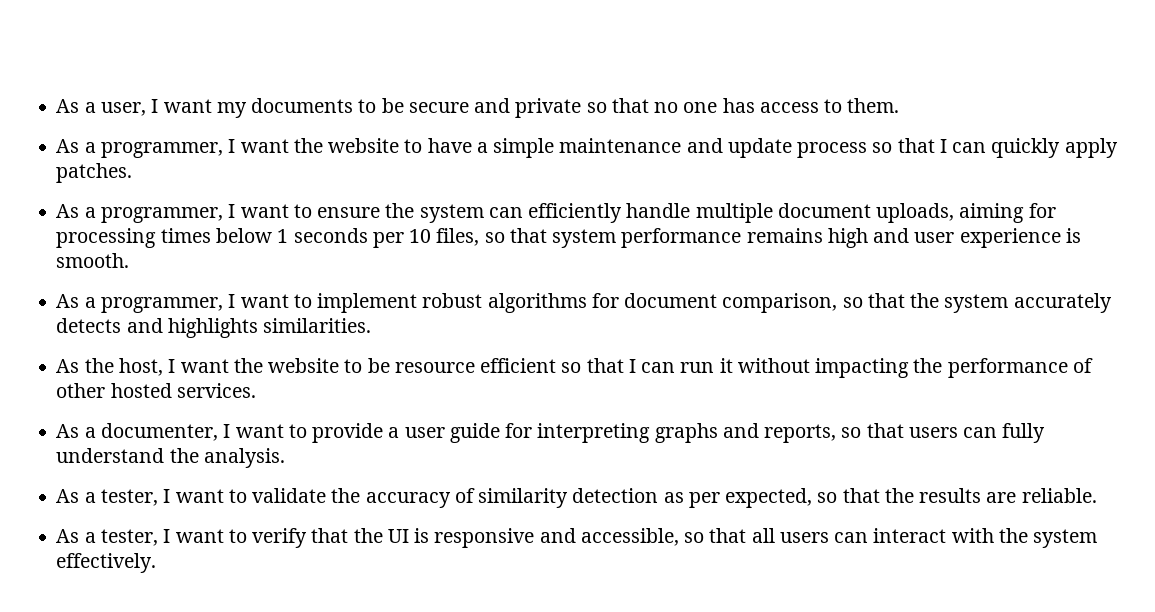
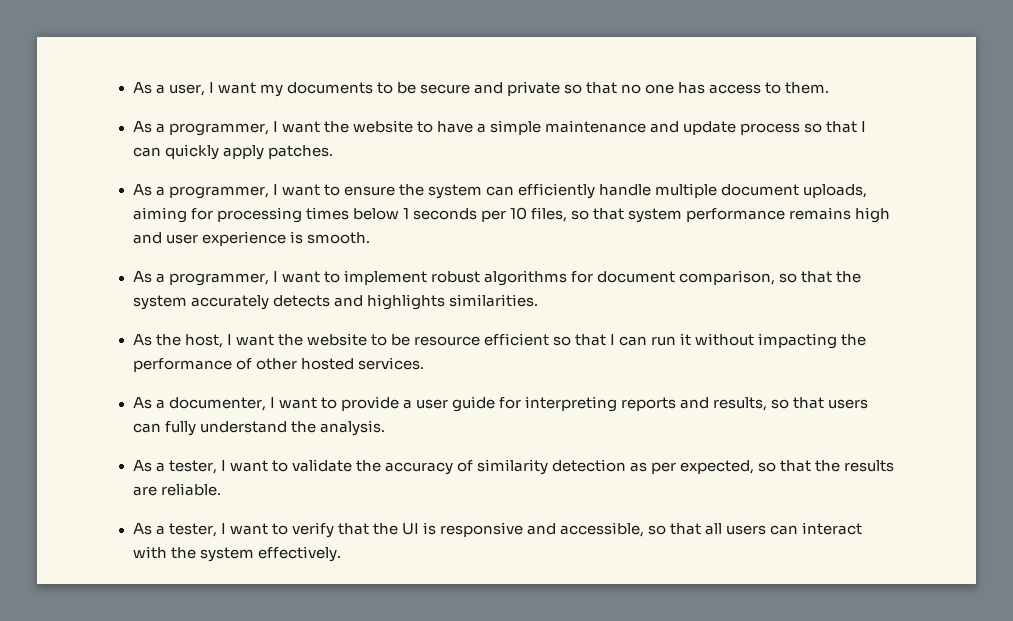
[654,423,837,443] graphs and reports, -> [621,397,768,411] reports and results,

